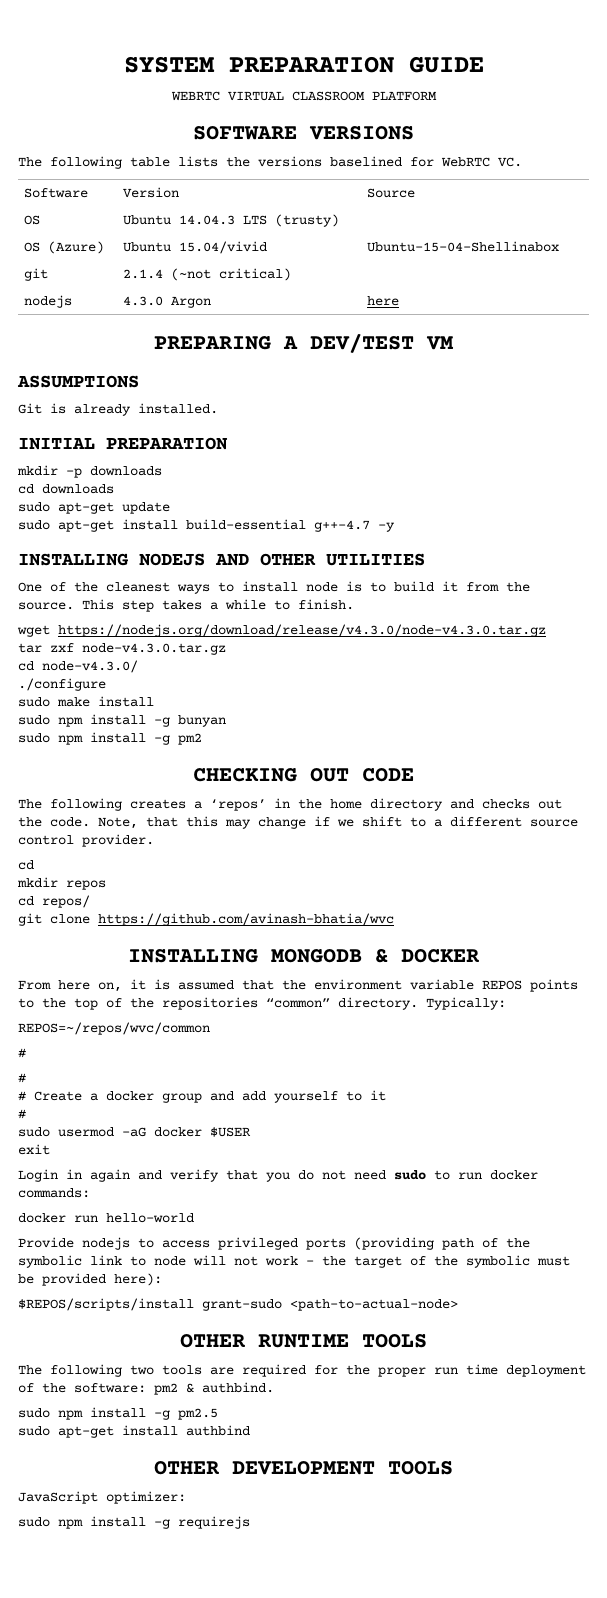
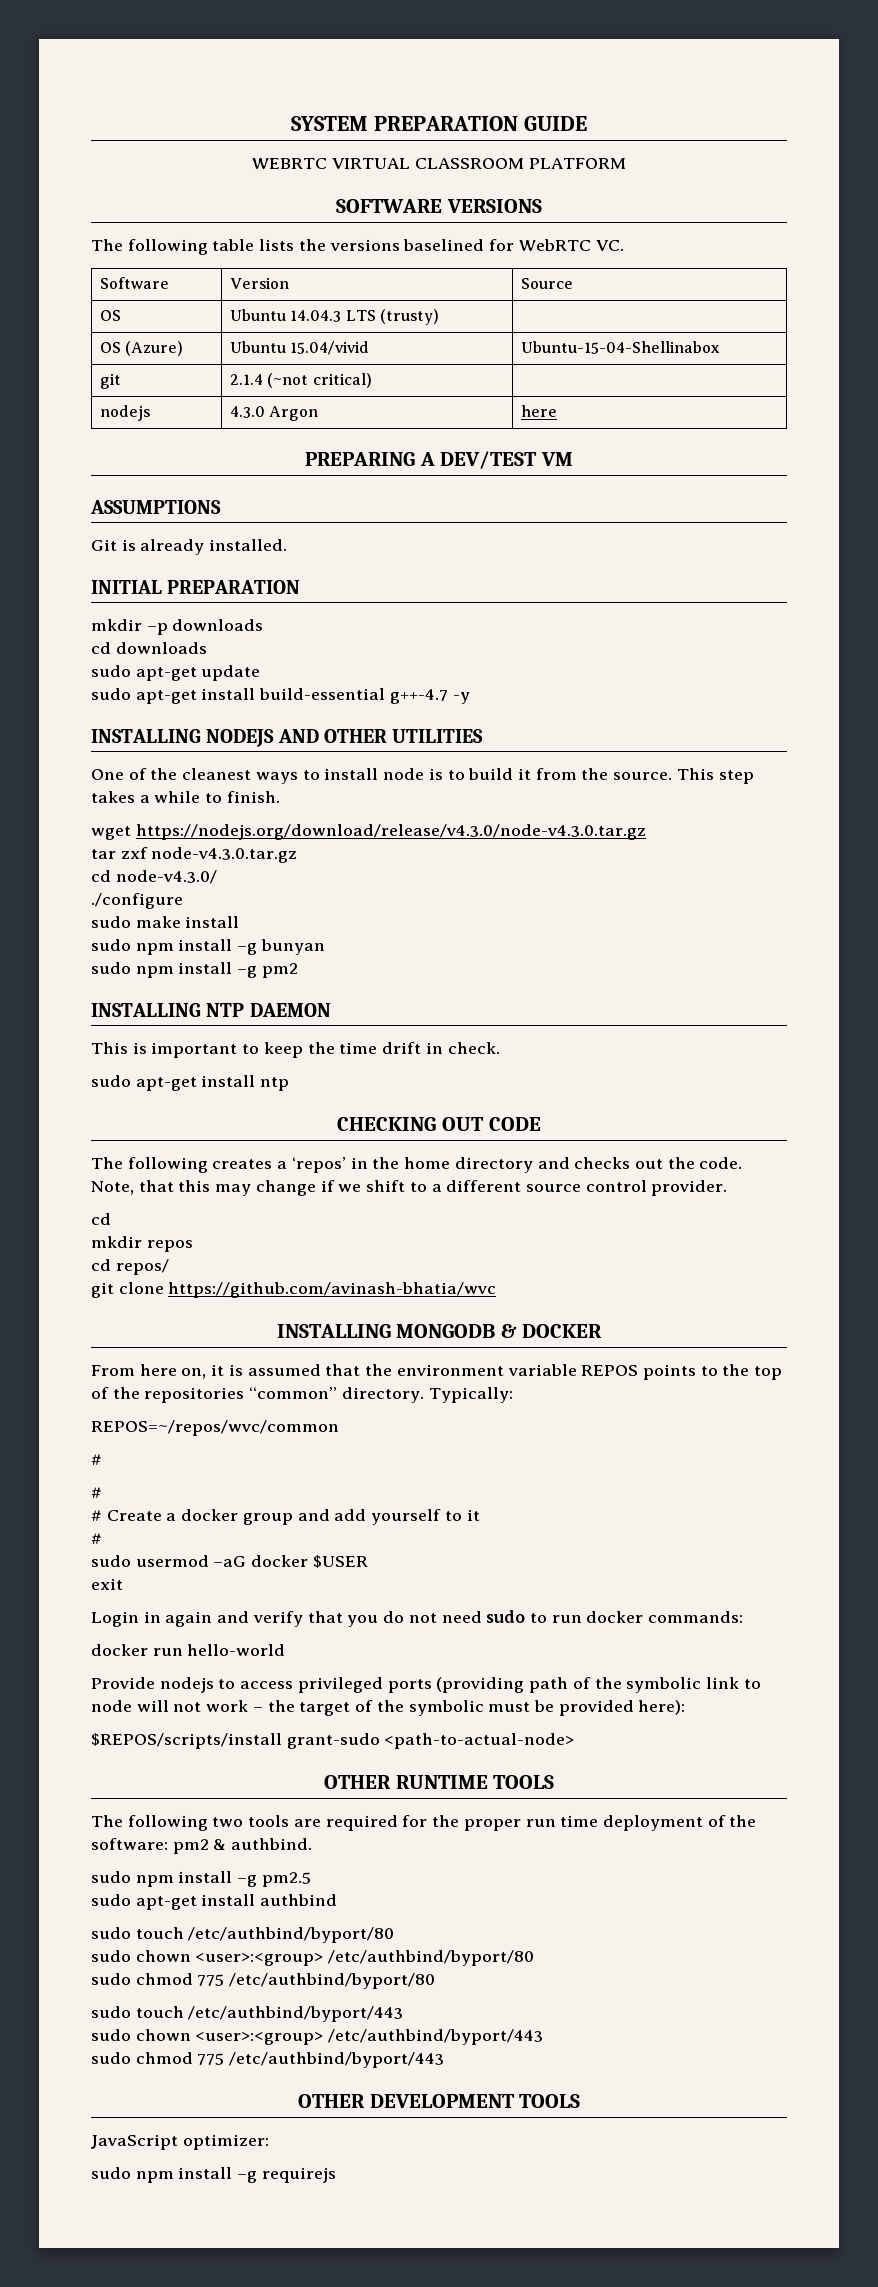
(202, 739) none -> [91,1003,331,1017] [91,1042,500,1058] [91,1075,290,1091] // INSTALLING NTP DAEMON // This is important to keep the time drift in check. // sudo apt-get install ntp
(250, 1430) none -> [91,1927,395,1943] [91,1950,535,1966] [91,1973,436,1989] [91,2006,404,2022] [91,2029,544,2045] [91,2052,445,2068] // sudo touch /etc/authbind/byport/80 // sudo chown <user>:<group> /etc/authbind/byport/80 // sudo chmod 775 /etc/authbind/byport/80 // sudo touch /etc/authbind/byport/443 // sudo chown <user>:<group> /etc/authbind/byport/443 // sudo chmod 775 /etc/authbind/byport/443

